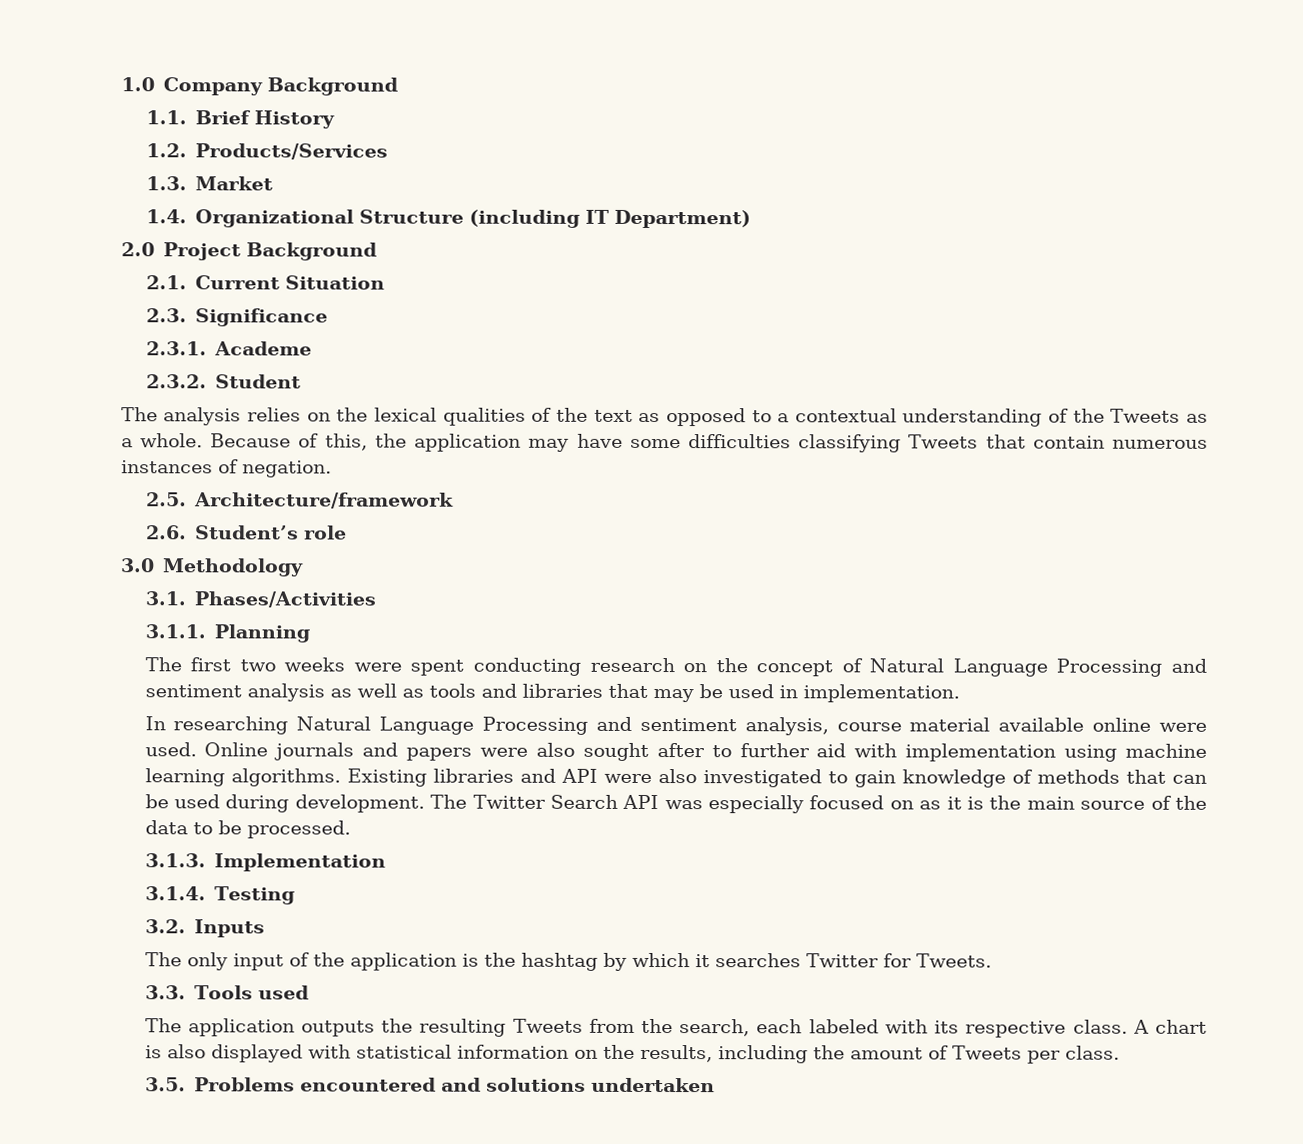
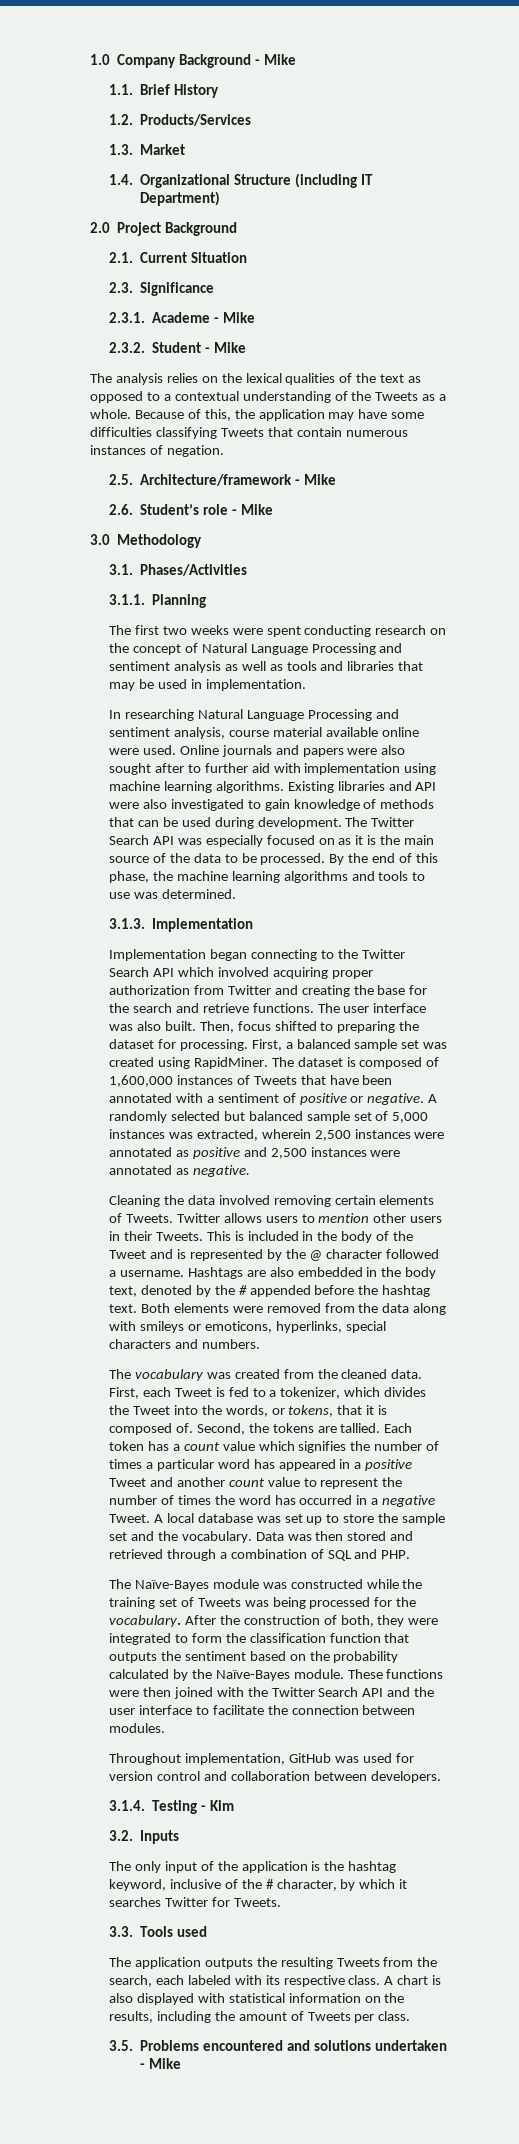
(399, 86) none -> [255,54,296,65] - Mike
(313, 348) none -> [214,312,256,323] - Mike
(302, 381) none -> [205,342,247,353] - Mike
(455, 500) none -> [295,474,337,485] - Mike
(348, 532) none -> [232,504,273,515] - Mike
[144,853,387,872] // 3.1.3. Implementation -> [329,853,439,865] [108,871,426,883] [108,889,236,899] [108,918,254,932] [108,949,405,961] [108,967,373,979] [108,985,428,997] [108,1003,427,1013] [108,1021,420,1033] [108,1039,448,1051] [108,1057,440,1069] [108,1075,393,1087] [108,1093,438,1105] [108,1111,429,1123] [108,1129,445,1141] [108,1147,401,1159] [108,1165,250,1177] [108,1195,435,1207] [108,1213,443,1223] [108,1231,414,1243] [108,1249,440,1261] [108,1267,437,1279] [108,1285,431,1297] [108,1303,447,1315] [108,1321,386,1333] [108,1339,260,1349] [108,1369,423,1381] [108,1387,427,1399] [108,1405,388,1417] [108,1423,413,1435] [108,1441,440,1453] [108,1459,413,1471] [108,1477,403,1489] [108,1495,436,1507] [108,1513,446,1525] [108,1531,414,1543] [108,1549,411,1561] [108,1579,423,1591] [108,1597,417,1609] [108,1615,439,1627] [108,1633,410,1645] [108,1651,399,1663] [108,1669,444,1681] [108,1687,435,1699] [108,1705,416,1715] [108,1723,165,1733] [108,1753,414,1765] [108,1771,441,1783] By the end of this phase, the machine learning algorithms and tools to use was determined. // 3.1.3. Implementation // Implementation began connecting to the Twitter Search API which involved acquiring proper authorization from Twitter and creating the base for the search and retrieve functions. The user interface was also built. Then, focus shifted to preparing the dataset for processing. First, a balanced sample set was created using RapidMiner. The dataset is composed of 1,600,000 instances of Tweets that have been annotated with a sentiment of positive or negative. A randomly selected but balanced sample set of 5,000 instances was extracted, wherein 2,500 instances were annotated as positive and 2,500 instances were annotated as negative. // Cleaning the data involved removing certain elements of Tweets. Twitter allows users to mention other users in their Tweets. This is included in the body of the Tweet and is represented by the @ character followed a username. Hashtags are also embedded in the body text, denoted by the # appended before the hashtag text. Both elements were removed from the data along with smileys or emoticons, hyperlinks, special characters and numbers. // The vocabulary was created from the cleaned data. First, each Tweet is fed to a tokenizer, which divides the Tweet into the words, or tokens, that it is composed of. Second, the tokens are tallied. Each token has a count value which signifies the number of times a particular word has appeared in a positive Tweet and another count value to represent the number of times the word has occurred in a negative Tweet. A local database was set up to store the sample set and the vocabulary. Data was then stored and retrieved through a combination of SQL and PHP. // The Naïve-Bayes module was constructed while the training set of Tweets was being processed for the vocabulary. After the construction of both, they were integrated to form the classification function that outputs the sentiment based on the probability calculated by the Naïve-Bayes module. These functions were then joined with the Twitter Search API and the user interface to facilitate the connection between modules. // Throughout implementation, GitHub was used for version control and collaboration between developers.
(296, 895) none -> [201,1800,235,1811] - Kim
(598, 961) none -> [108,1879,337,1891] keyword, inclusive of the # character,
(716, 1085) none -> [140,2058,182,2069] - Mike

